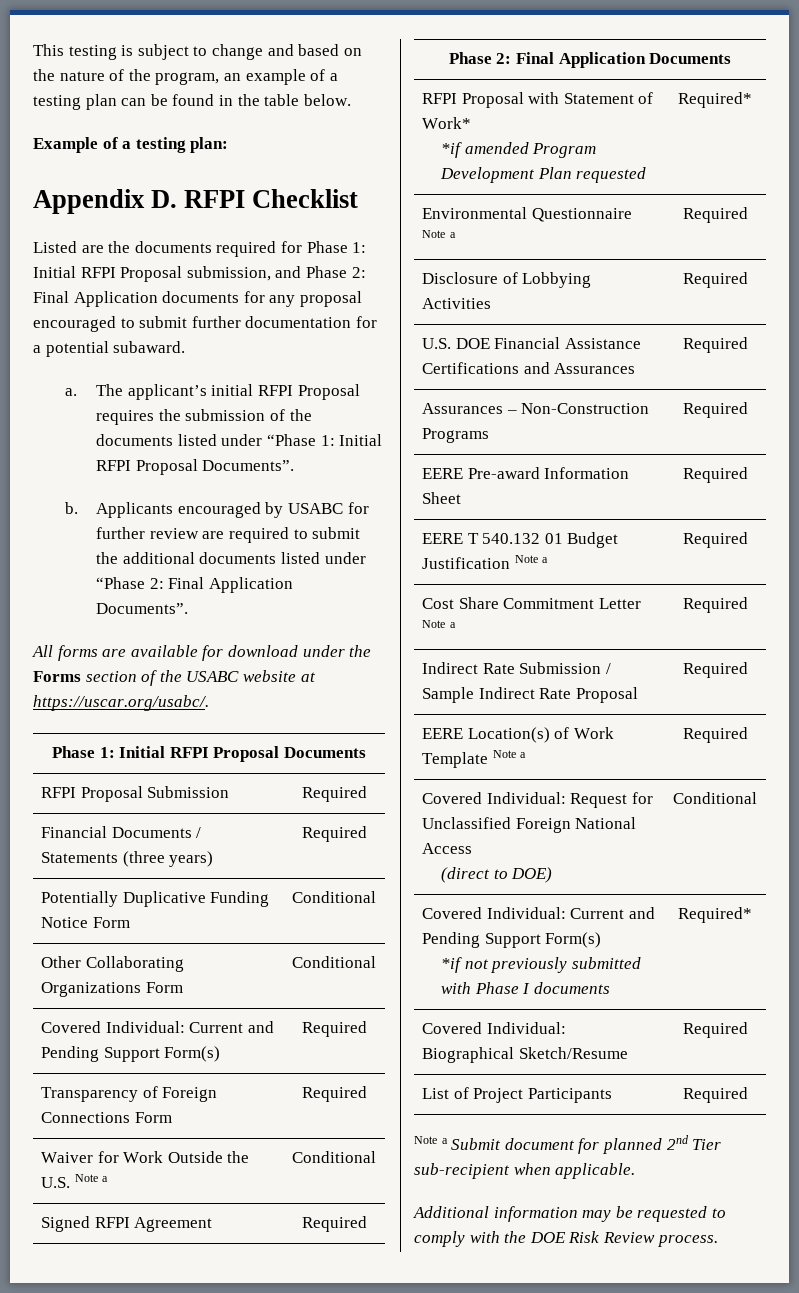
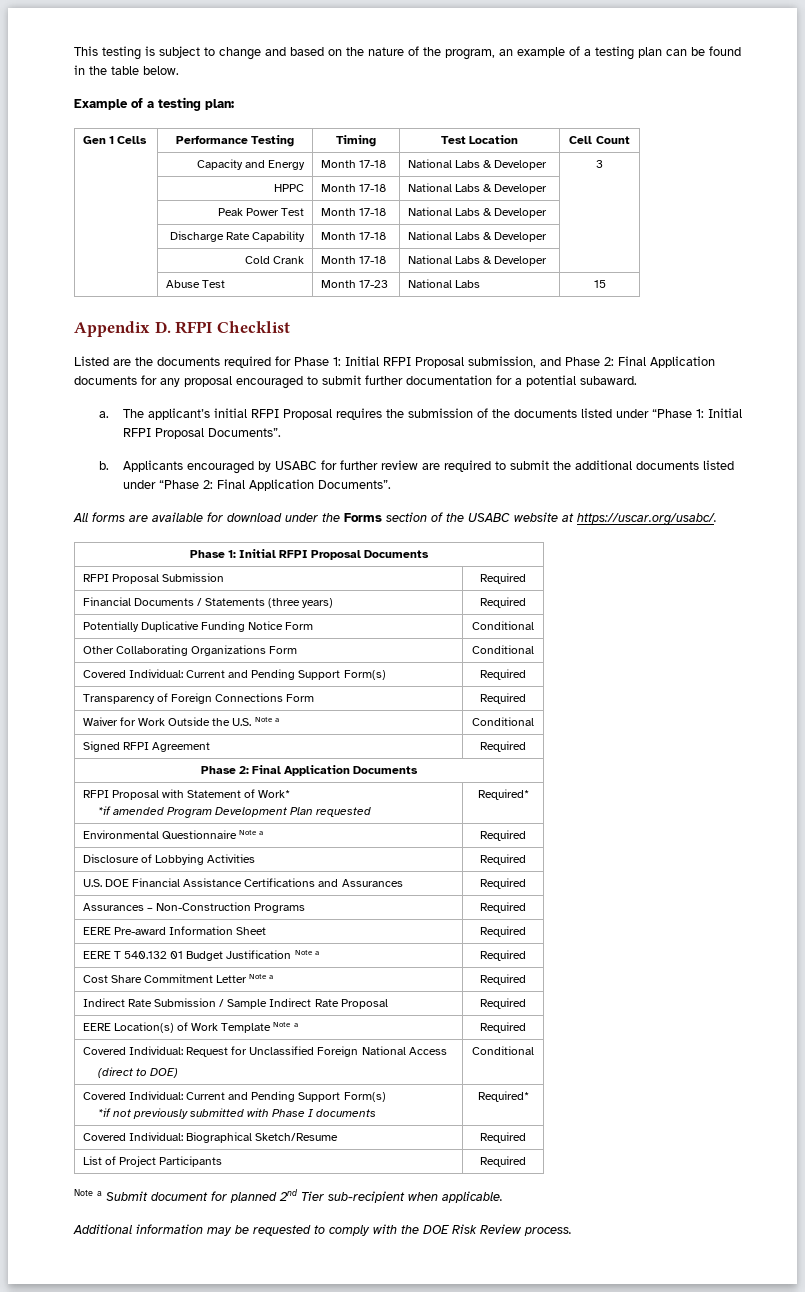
(229, 145) none -> [82,136,148,144] [175,135,295,147] [336,135,376,147] [440,135,519,144] [569,136,630,144] [196,159,306,170] [320,160,387,168] [407,159,548,170] [596,160,603,168] [274,184,305,192] [320,184,387,192] [407,183,548,194] [217,208,305,216] [320,208,387,216] [407,207,548,218] [169,231,306,242] [320,232,387,240] [407,231,548,242] [244,256,305,264] [320,256,387,264] [407,255,548,266] [165,280,226,288] [320,280,389,288] [407,279,481,288] [593,280,606,288] // Gen 1 Cells | Performance Testing | Timing | Test Location | Cell Count // | Capacity and Energy | Month 17-18 | National Labs & Developer | 3 // | HPPC | Month 17-18 | National Labs & Developer | // | Peak Power Test | Month 17-18 | National Labs & Developer | // | Discharge Rate Capability | Month 17-18 | National Labs & Developer | // | Cold Crank | Month 17-18 | National Labs & Developer | // | Abuse Test | Month 17-23 | National Labs | 15

